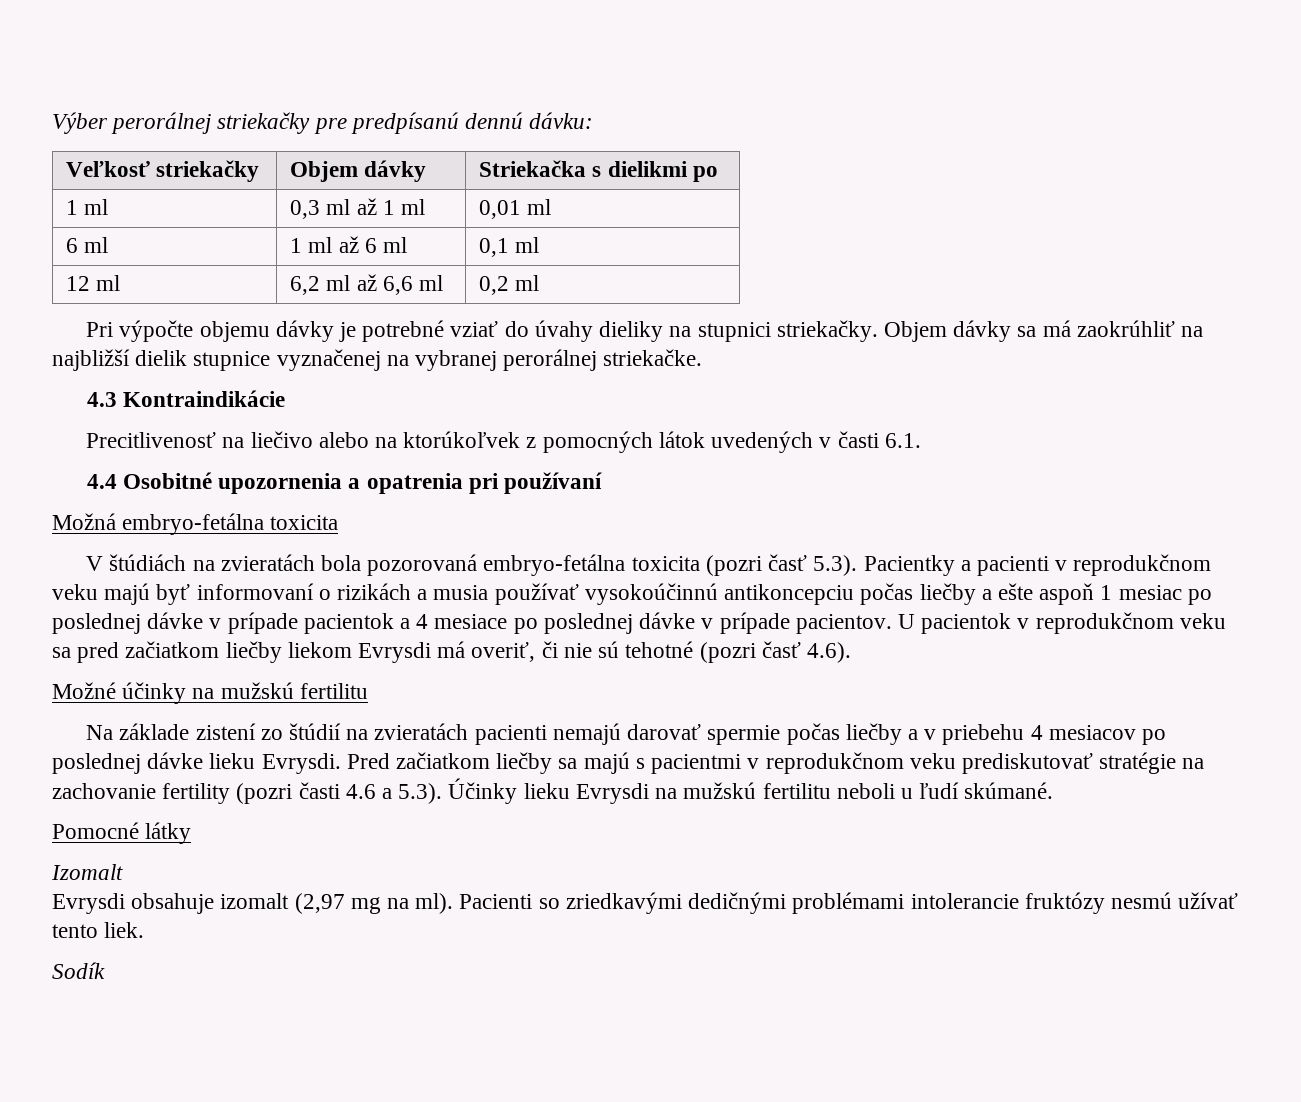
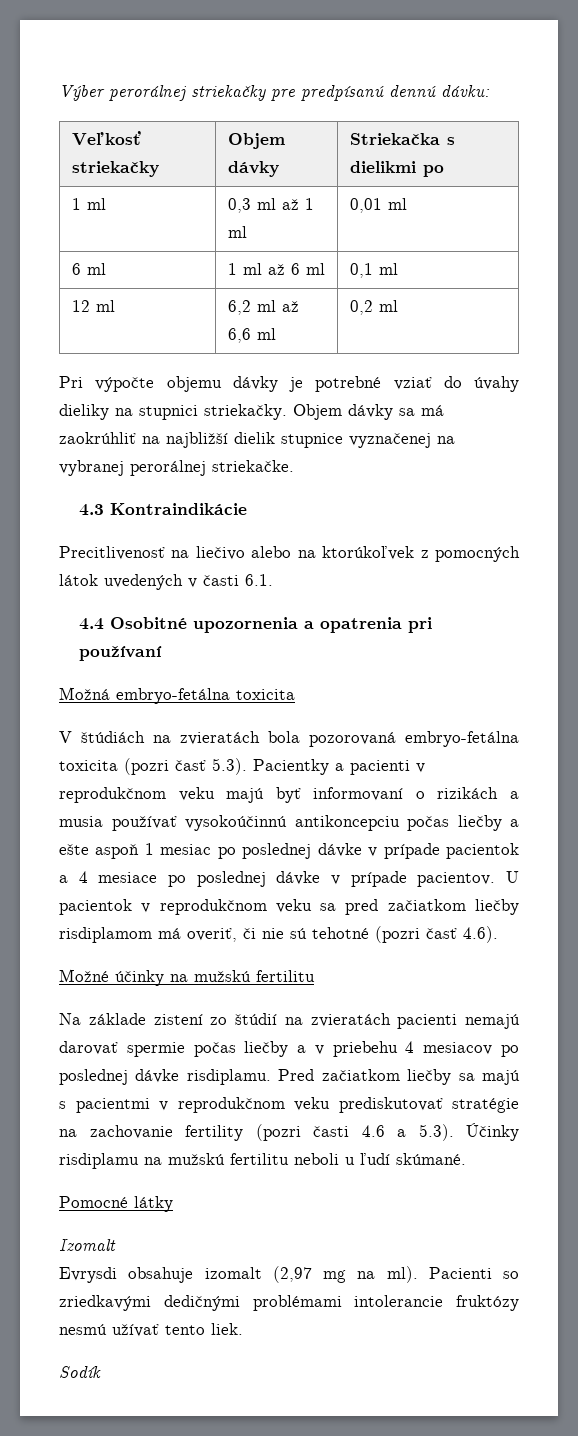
[287,642,432,663] liekom Evrysdi -> [59,927,152,943] risdiplamom
[209,753,341,774] lieku Evrysdi. -> [186,1069,271,1085] risdiplamu.
[523,783,649,804] lieku Evrysdi -> [59,1153,139,1169] risdiplamu

